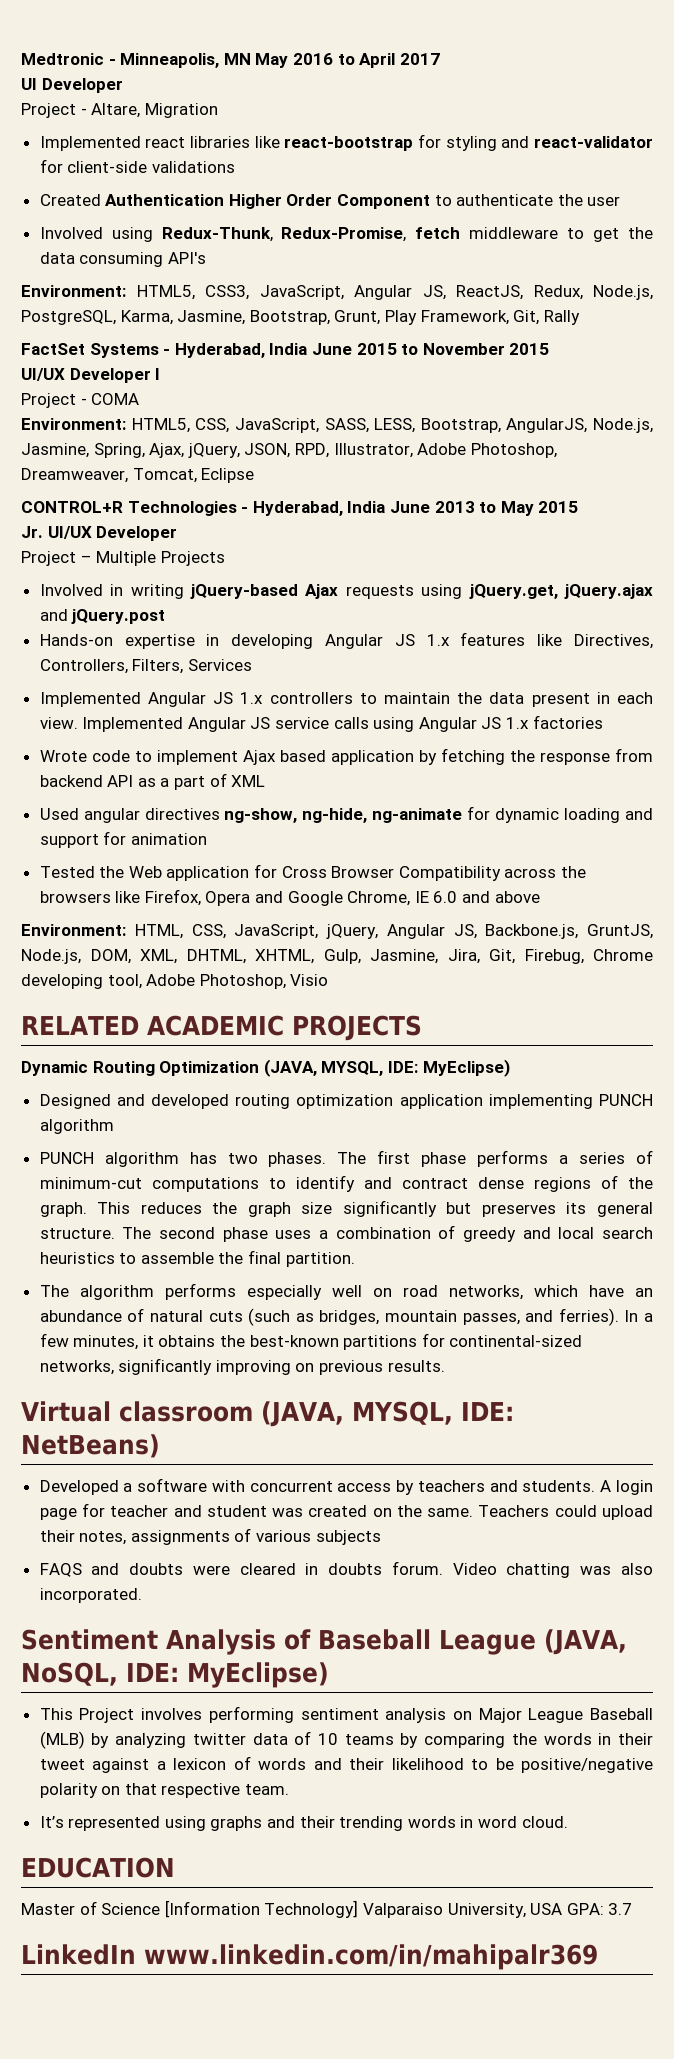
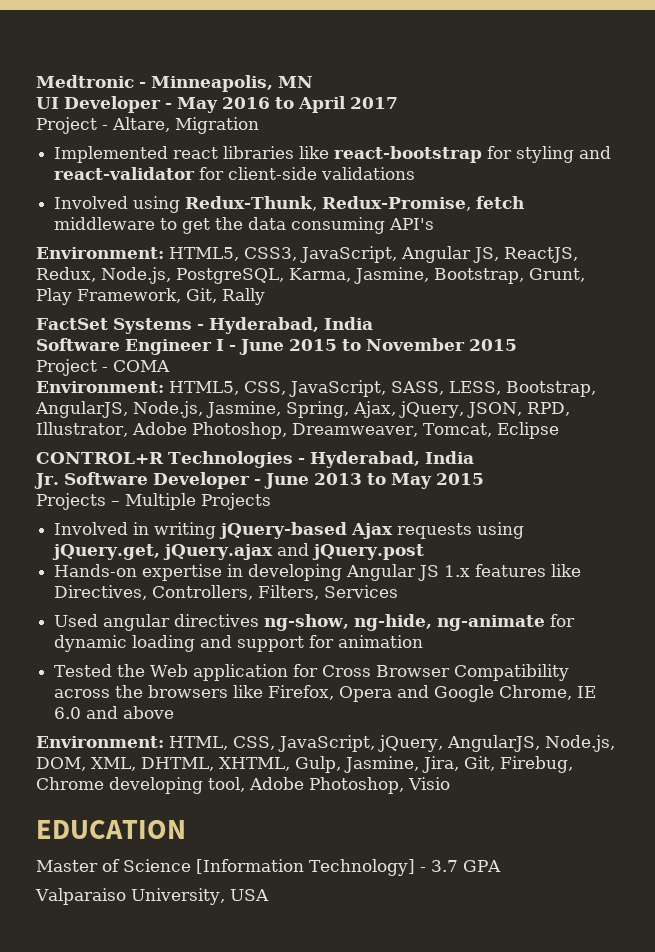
(251, 59) none -> [36,96,172,113] // UI Developer -
[21,78,123,93] // UI Developer -> (398, 103) none
[39,194,621,209] // Created Authentication Higher Order Component to authenticate the user -> (416, 173) none
(308, 349) none -> [36,338,236,355] // Software Engineer I -
[21,368,161,383] // UI/UX Developer I -> (517, 345) none
(386, 507) none -> [34,472,261,489] // Jr. Software Developer -
[21,526,178,541] [21,551,76,566] Jr. UI/UX Developer // Project -> [36,493,106,510] Projects
[39,692,653,707] [39,715,603,732] [39,748,653,765] [39,773,266,790] // Implemented Angular JS 1.x controllers to maintain the data present in each view. Implemented Angular JS service calls using Angular JS 1.x factories // Wrote code to implement Ajax based application by fetching the response from backend API as a part of XML -> (399, 591) none
[386,924,653,939] Angular JS, Backbone.js, GruntJS, -> [446,735,540,752] AngularJS,
[21,1015,422,1041] [21,1059,510,1077] [39,1094,653,1109] [39,1119,114,1134] [39,1150,653,1167] [39,1175,653,1192] [39,1200,653,1217] [39,1225,653,1242] [39,1250,355,1267] [39,1283,653,1300] [39,1308,654,1326] [39,1333,583,1350] [39,1358,445,1375] [21,1401,514,1427] [21,1434,160,1458] [39,1478,653,1495] [39,1503,653,1520] [39,1528,381,1545] [39,1561,653,1578] [39,1588,142,1603] [21,1629,627,1655] [21,1662,329,1688] [39,1706,653,1723] [39,1731,653,1749] [39,1756,653,1773] [39,1783,290,1798] [39,1816,568,1831] // RELATED ACADEMIC PROJECTS // Dynamic Routing Optimization (JAVA, MYSQL, IDE: MyEclipse) // Designed and developed routing optimization application implementing PUNCH algorithm // PUNCH algorithm has two phases. The first phase performs a series of minimum-cut computations to identify and contract dense regions of the graph. This reduces the graph size significantly but preserves its general structure. The second phase uses a combination of greedy and local search heuristics to assemble the final partition. // The algorithm performs especially well on road networks, which have an abundance of natural cuts (such as bridges, mountain passes, and ferries). In a few minutes, it obtains the best-known partitions for continental-sized networks, significantly improving on previous results. // Virtual classroom (JAVA, MYSQL, IDE: NetBeans) // Developed a software with concurrent access by teachers and students. A login page for teacher and student was created on the same. Teachers could upload their notes, assignments of various subjects // FAQS and doubts were cleared in doubts forum. Video chatting was also incorporated. // Sentiment Analysis of Baseball League (JAVA, NoSQL, IDE: MyEclipse) // This Project involves performing sentiment analysis on Major League Baseball (MLB) by analyzing twitter data of 10 teams by comparing the words in their tweet against a lexicon of words and their likelihood to be positive/negative polarity on that respective team. // It’s represented using graphs and their trending words in word cloud. -> (450, 783) none
[362,1903,633,1918] [21,1944,598,1970] Valparaiso University, USA GPA: 3.7 // LinkedIn www.linkedin.com/in/mahipalr369 -> [419,860,501,872] [35,888,269,905] - 3.7 GPA // Valparaiso University, USA

